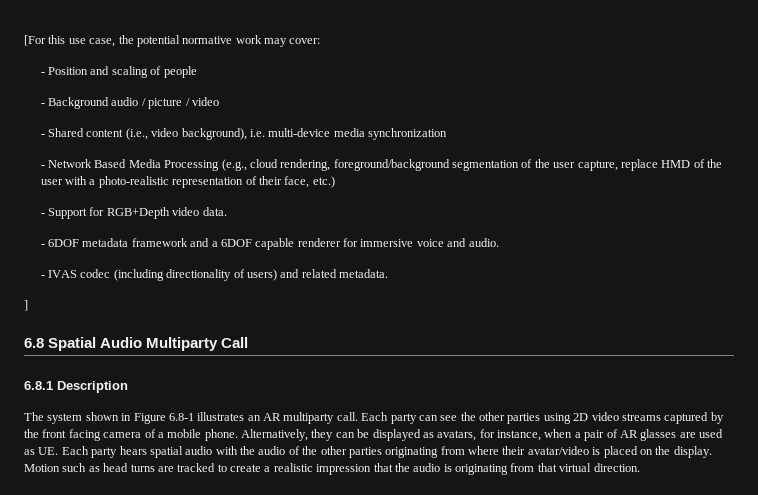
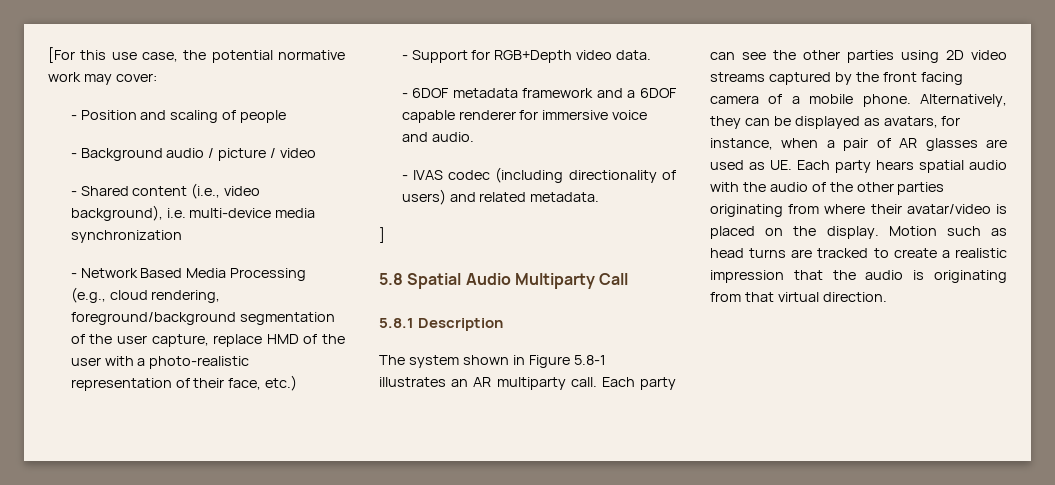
[24,338,44,348] 6.8 -> [379,273,403,285] 5.8
[24,381,53,390] 6.8.1 -> [379,318,414,328] 5.8.1
[168,413,194,421] 6.8-1 -> [573,355,606,365] 5.8-1

